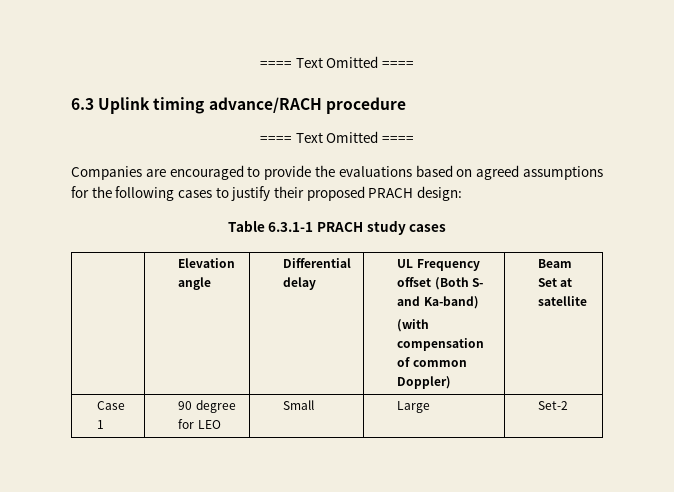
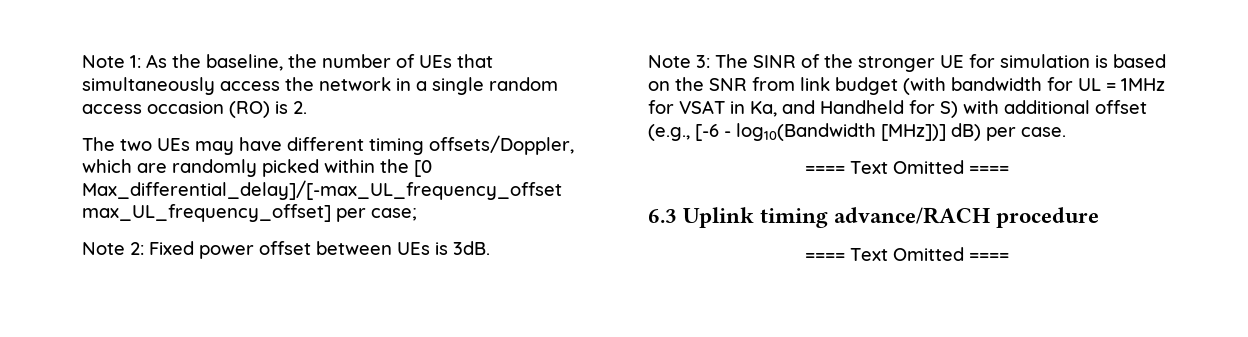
(260, 64) none -> [82,54,493,71] [82,77,558,95] [82,101,307,118] [82,135,574,155] [82,159,432,177] [82,180,562,200] [82,204,417,222] [82,241,490,259] [648,54,1166,72] [648,77,1165,95] [648,100,1147,118] [648,123,1066,141] Note 1: As the baseline, the number of UEs that simultaneously access the network in a single random access occasion (RO) is 2. // The two UEs may have different timing offsets/Doppler, which are randomly picked within the [0 Max_differential_delay]/[-max_UL_frequency_offset max_UL_frequency_offset] per case; // Note 2: Fixed power offset between UEs is 3dB. // Note 3: The SINR of the stronger UE for simulation is based on the SNR from link budget (with bandwidth for UL = 1MHz for VSAT in Ka, and Handheld for S) with additional offset (e.g., [-6 - log10(Bandwidth [MHz])] dB) per case. //
[71,165,603,180] [71,186,462,201] [227,220,447,235] [178,258,236,268] [178,277,212,290] [283,258,352,268] [283,277,317,290] [397,259,480,271] [397,277,483,290] [397,296,479,309] [397,319,430,332] [397,338,485,351] [397,357,467,367] [397,376,452,389] [537,259,572,268] [537,278,572,287] [537,296,587,306] [97,401,126,410] [97,420,105,429] [178,400,236,413] [178,419,221,429] [283,400,315,410] [397,401,431,413] [537,401,568,410] // Companies are encouraged to provide the evaluations based on agreed assumptions for the following cases to justify their proposed PRACH design: // Table 6.3.1-1 PRACH study cases // | Elevation angle | Differential delay | UL Frequency offset (Both S- and Ka-band) // (with compensation of common Doppler) | Beam Set at satellite // Case 1 | 90 degree for LEO | Small | Large | Set-2 -> (1009, 257) none

